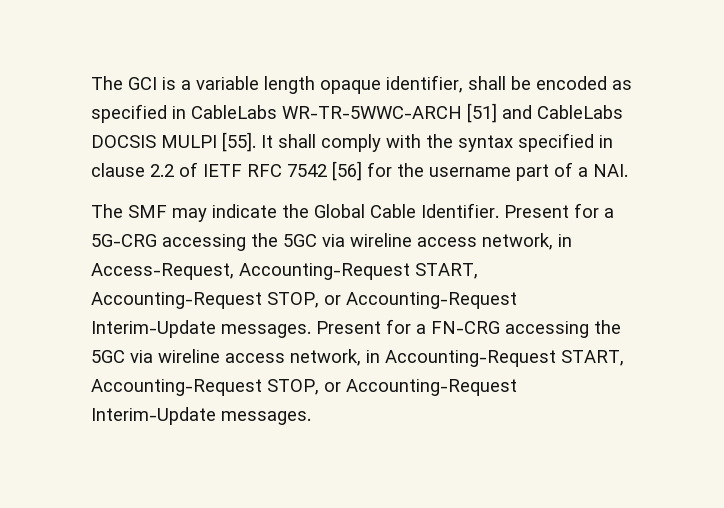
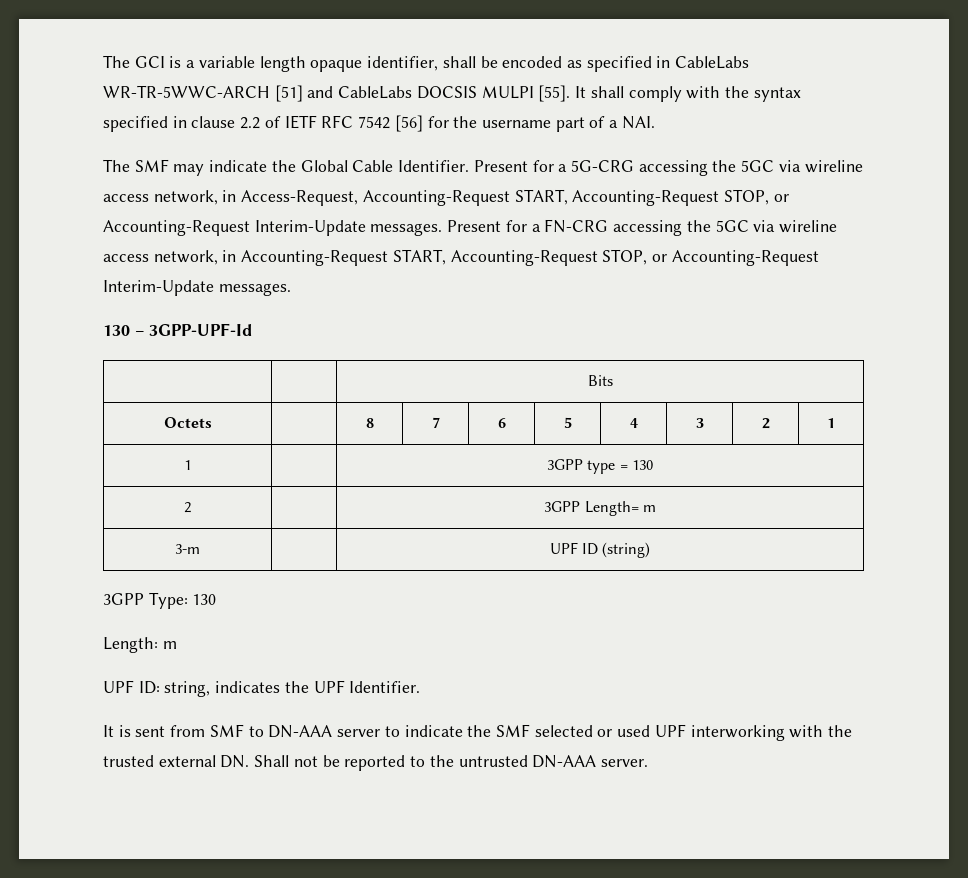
(311, 418) none -> [103,323,253,336] [587,375,613,386] [163,417,212,428] [365,418,374,428] [431,417,440,428] [497,418,506,428] [563,417,572,428] [629,418,638,428] [695,418,704,428] [761,418,770,429] [827,418,835,428] [184,460,191,470] [547,459,653,474] [184,502,191,513] [544,501,656,516] [175,544,200,554] [549,542,651,558] [103,592,217,609] [103,637,177,653] [103,680,421,697] [103,724,853,741] [103,755,648,771] // 130 – 3GPP-UPF-Id // | | Bits // Octets | | 8 | 7 | 6 | 5 | 4 | 3 | 2 | 1 // 1 | | 3GPP type = 130 // 2 | | 3GPP Length= m // 3-m | | UPF ID (string) // 3GPP Type: 130 // Length: m // UPF ID: string, indicates the UPF Identifier. // It is sent from SMF to DN-AAA server to indicate the SMF selected or used UPF interworking with the trusted external DN. Shall not be reported to the untrusted DN-AAA server.

